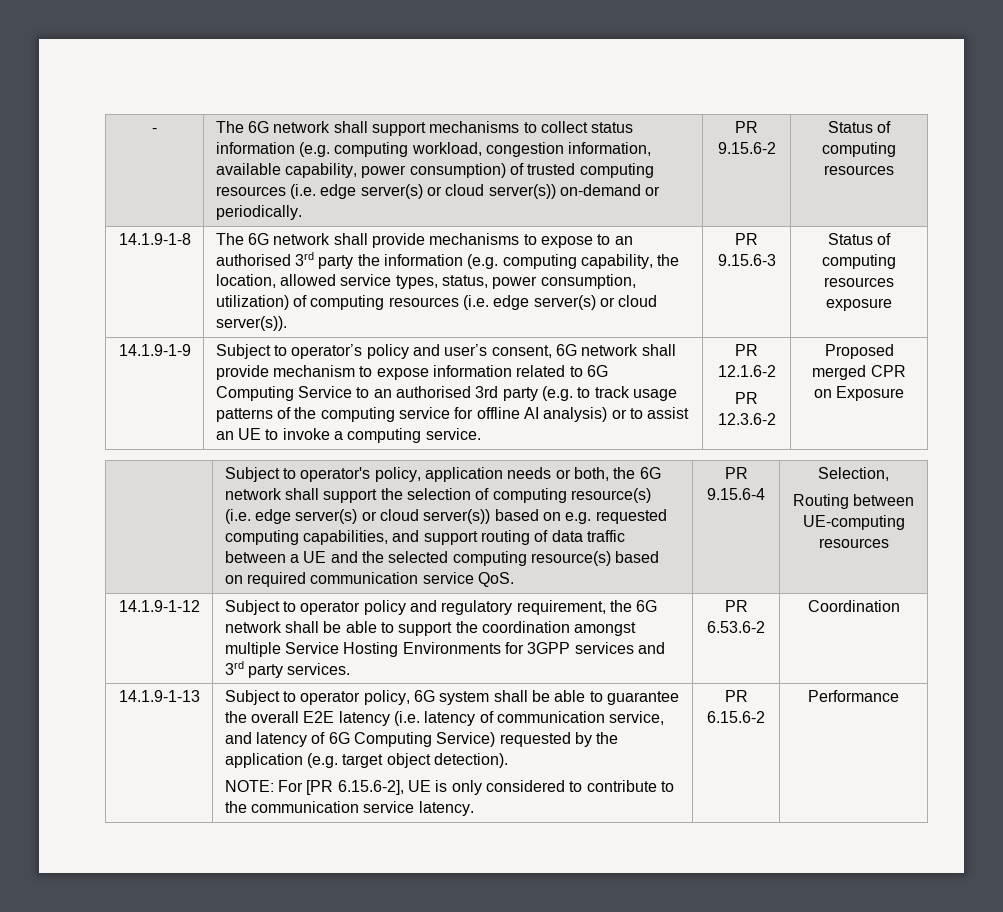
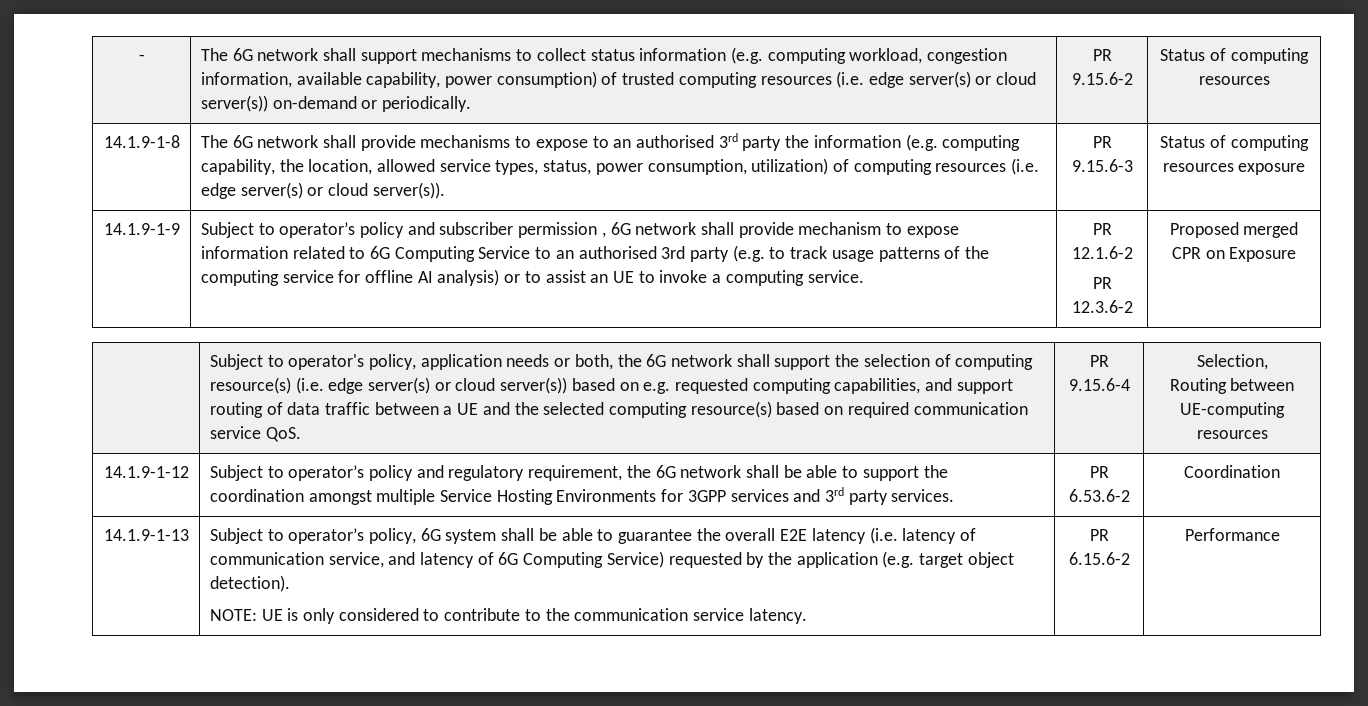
[444,344,552,358] user’s consent, -> [439,222,606,238] subscriber permission ,
[300,601,361,615] operator -> [288,465,365,481] operator’s
[300,691,361,705] operator -> [288,528,365,544] operator’s
[278,780,404,795] For [PR 6.15.6-2], -> (257, 615) none

